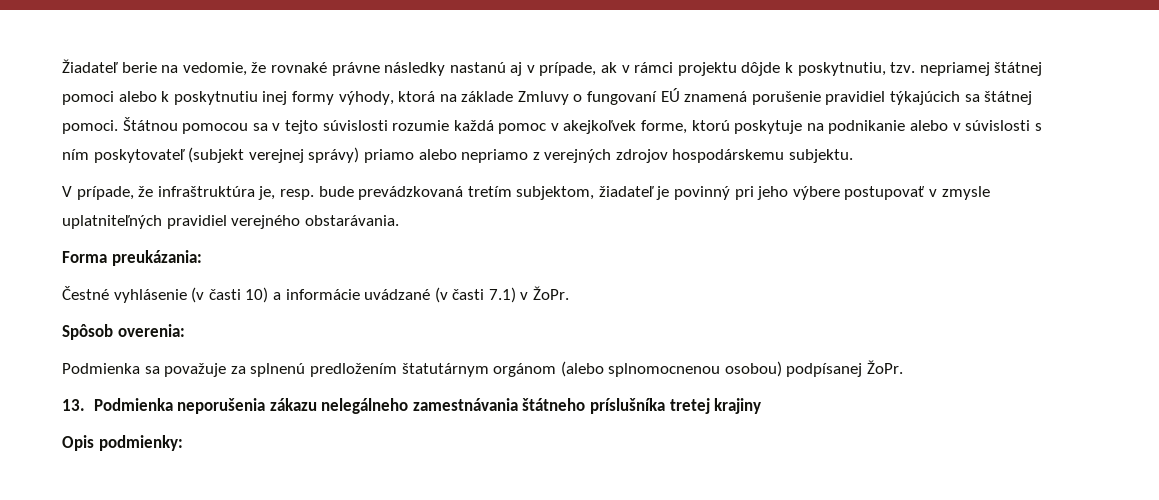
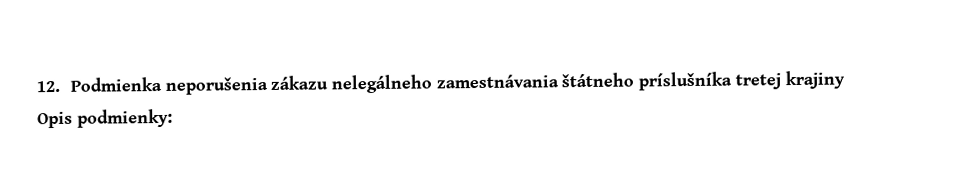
[62,59,1043,76] [62,88,1033,105] [62,117,1042,134] [62,147,854,163] [62,186,990,200] [62,215,399,229] [62,250,202,266] [62,286,570,303] [62,324,185,340] [62,360,904,377] [62,399,85,411] Žiadateľ berie na vedomie, že rovnaké právne následky nastanú aj v prípade, ak v rámci projektu dôjde k poskytnutiu, tzv. nepriamej štátnej pomoci alebo k poskytnutiu inej formy výhody, ktorá na základe Zmluvy o fungovaní EÚ znamená porušenie pravidiel týkajúcich sa štátnej pomoci. Štátnou pomocou sa v tejto súvislosti rozumie každá pomoc v akejkoľvek forme, ktorú poskytuje na podnikanie alebo v súvislosti s ním poskytovateľ (subjekt verejnej správy) priamo alebo nepriamo z verejných zdrojov hospodárskemu subjektu. // V prípade, že infraštruktúra je, resp. bude prevádzkovaná tretím subjektom, žiadateľ je povinný pri jeho výbere postupovať v zmysle uplatniteľných pravidiel verejného obstarávania. // Forma preukázania: // Čestné vyhlásenie (v časti 10) a informácie uvádzané (v časti 7.1) v ŽoPr. // Spôsob overenia: // Podmienka sa považuje za splnenú predložením štatutárnym orgánom (alebo splnomocnenou osobou) podpísanej ŽoPr. // 13. -> [36,80,60,93] 12.

